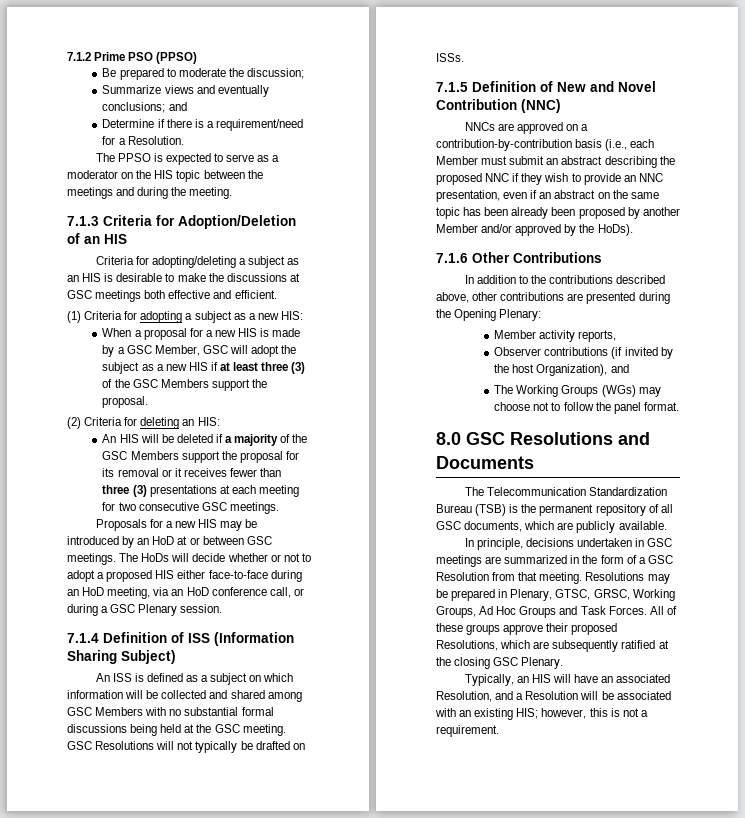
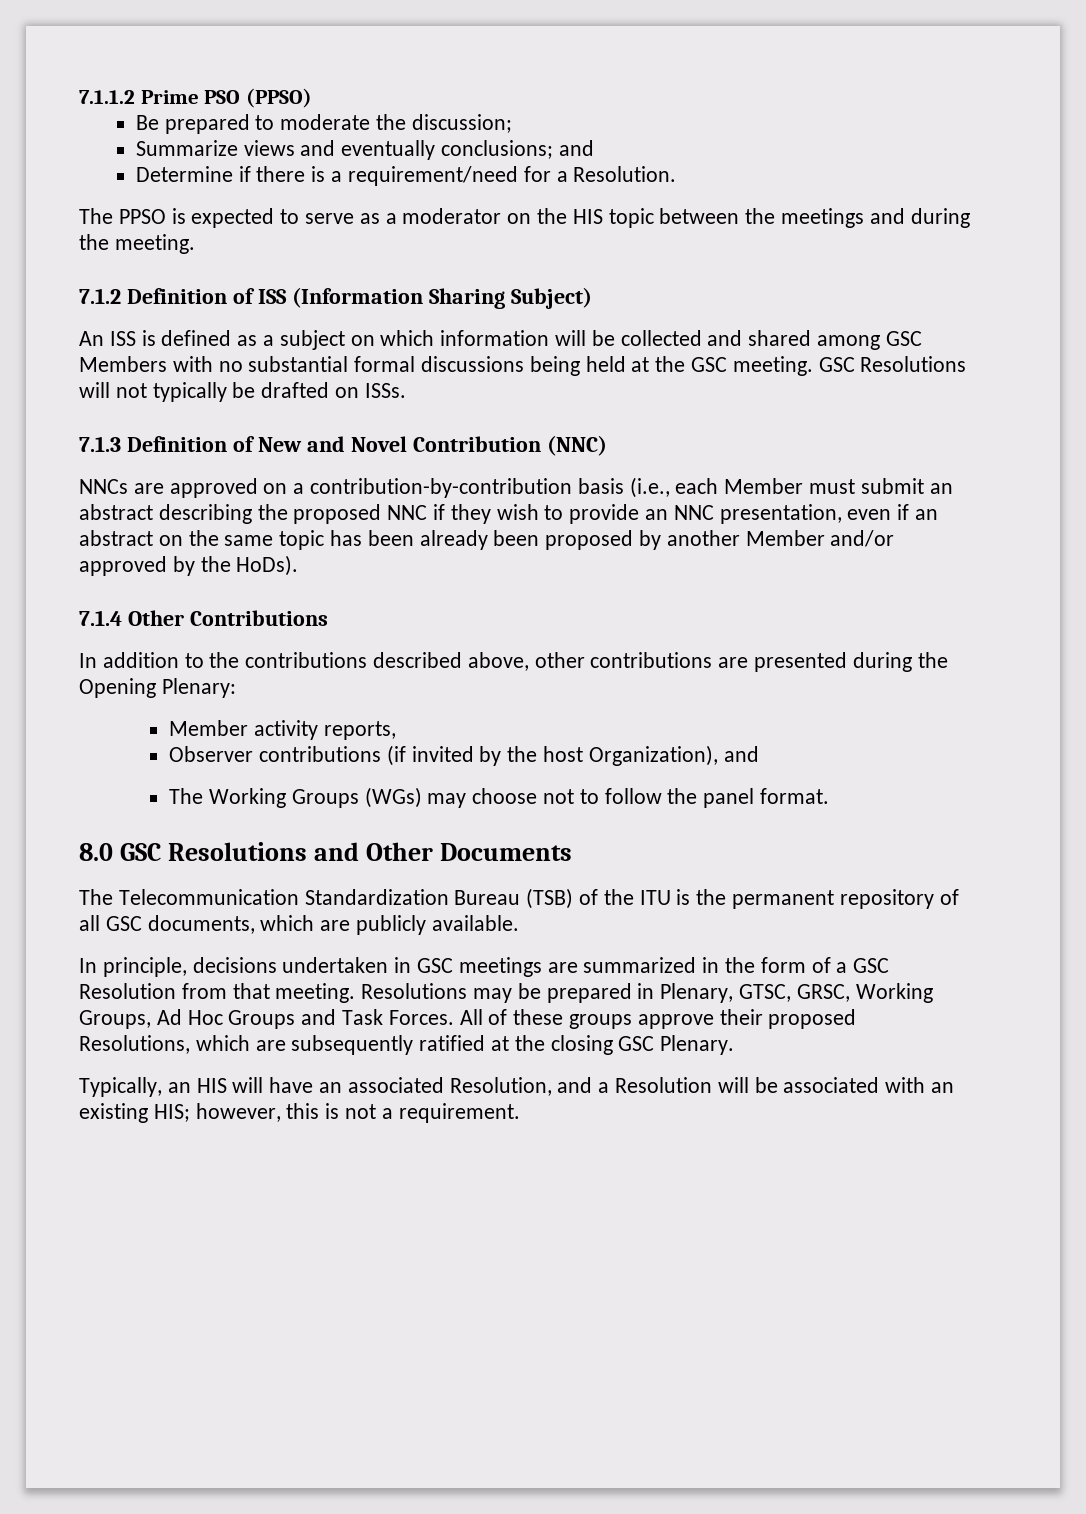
[67,52,91,61] 7.1.2 -> [79,90,135,104] 7.1.1.2
[67,215,296,229] [67,233,127,244] [95,256,300,268] [67,273,300,282] [67,290,277,302] [67,311,303,323] [102,328,301,340] [102,345,297,357] [102,362,306,374] [102,379,267,391] [102,396,149,408] [67,417,220,429] [102,434,308,446] [102,451,299,463] [102,468,282,477] [102,485,299,497] [102,502,279,514] [95,519,258,531] [67,536,272,548] [67,553,311,565] [67,570,302,582] [67,587,304,599] [67,604,223,616] [67,633,99,643] 7.1.3 Criteria for Adoption/Deletion of an HIS // Criteria for adopting/deleting a subject as an HIS is desirable to make the discussions at GSC meetings both effective and efficient. // (1) Criteria for adopting a subject as a new HIS: // When a proposal for a new HIS is made by a GSC Member, GSC will adopt the subject as a new HIS if at least three (3) of the GSC Members support the proposal. // (2) Criteria for deleting an HIS: // An HIS will be deleted if a majority of the GSC Members support the proposal for its removal or it receives fewer than three (3) presentations at each meeting for two consecutive GSC meetings. // Proposals for a new HIS may be introduced by an HoD at or between GSC meetings. The HoDs will decide whether or not to adopt a proposed HIS either face-to-face during an HoD meeting, via an HoD conference call, or during a GSC Plenary session. // 7.1.4 -> [79,288,121,304] 7.1.2
[436,82,468,92] 7.1.5 -> [79,436,121,452] 7.1.3
[436,253,468,263] 7.1.6 -> [79,610,122,626] 7.1.4
(650, 438) none -> [366,842,434,861] Other
(507, 510) none -> [579,889,671,905] of the ITU

